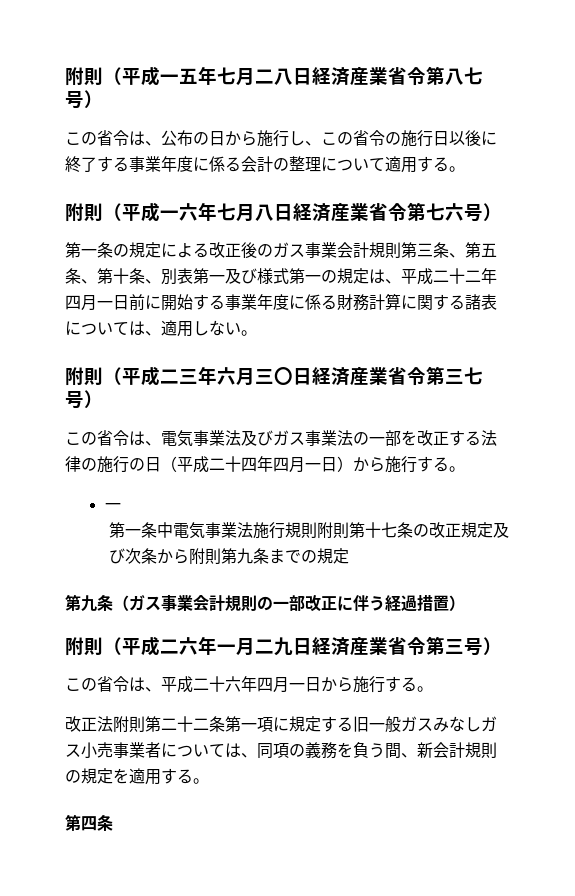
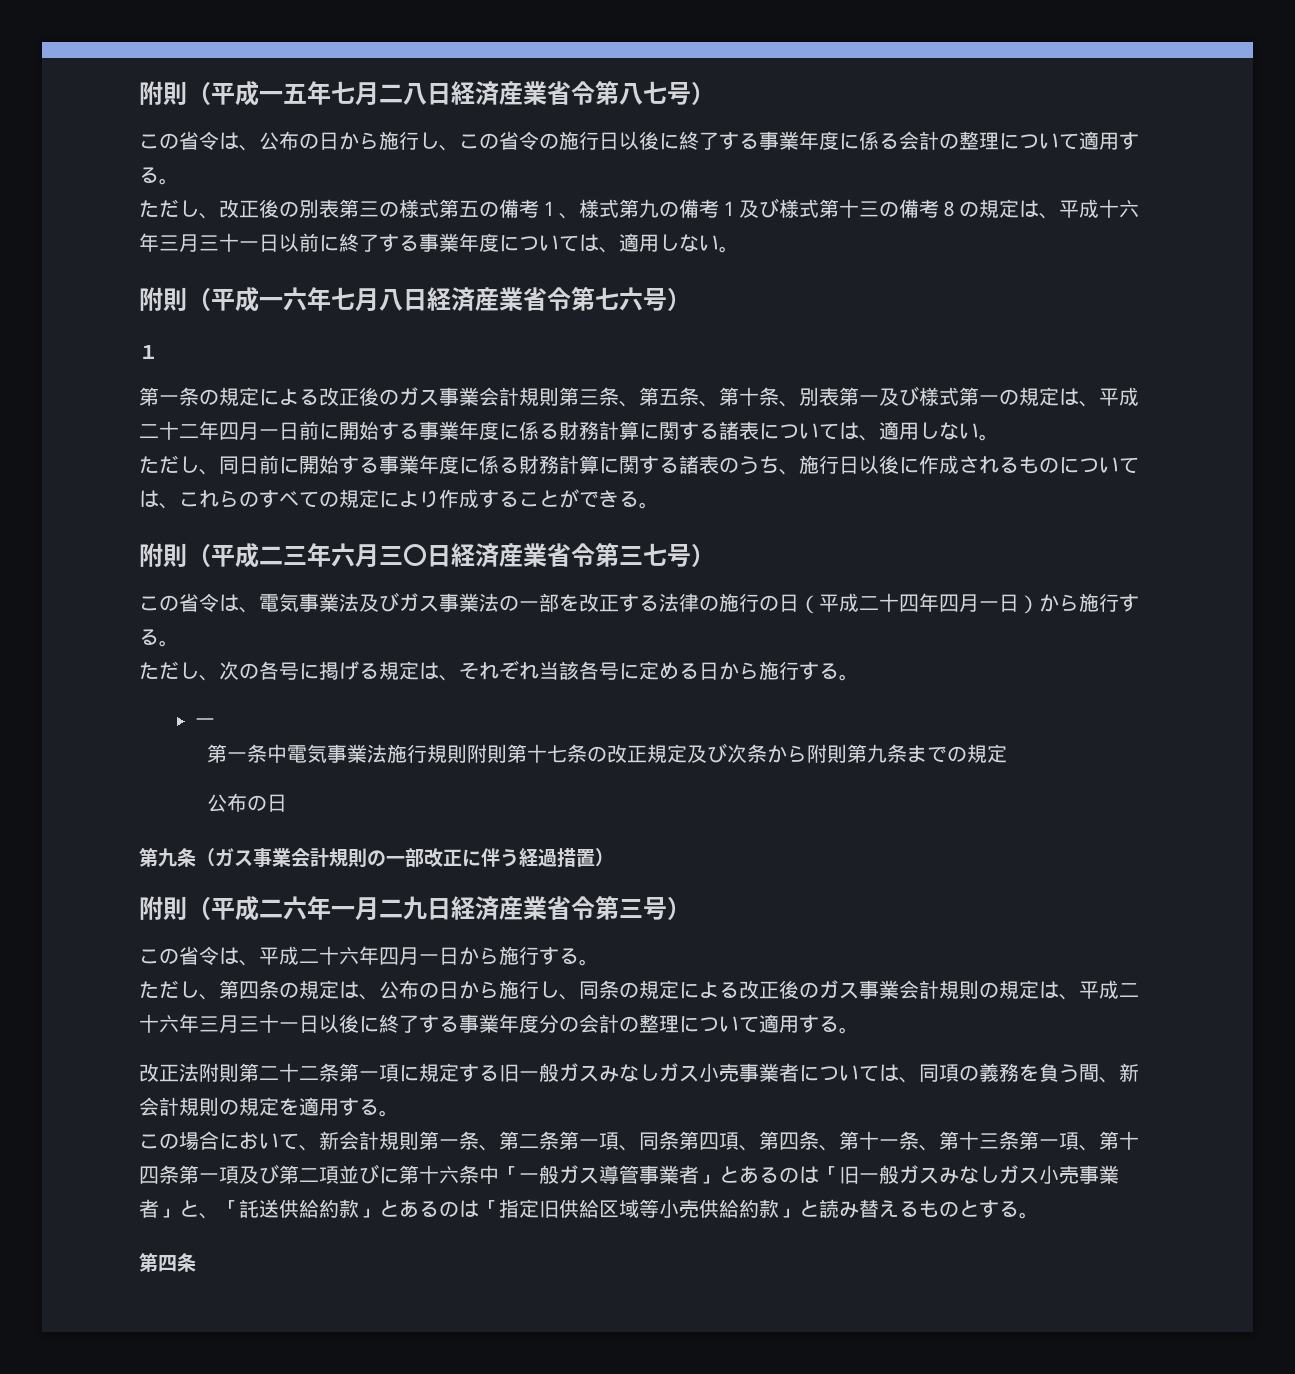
(465, 169) none -> [139,198,1139,219] [139,233,739,253] // ただし、改正後の別表第三の様式第五の備考１、様式第九の備考１及び様式第十三の備考８の規定は、平成十六年三月三十一日以前に終了する事業年度については、適用しない。
(502, 212) none -> [139,345,158,359] // １
(257, 333) none -> [139,455,1139,475] [139,489,659,509] // ただし、同日前に開始する事業年度に係る財務計算に関する諸表のうち、施行日以後に作成されるものについては、これらのすべての規定により作成することができる。
(465, 469) none -> [139,660,859,681] // ただし、次の各号に掲げる規定は、それぞれ当該各号に定める日から施行する。
(350, 556) none -> [206,793,287,812] // 公布の日
(433, 689) none -> [139,980,1139,1000] [139,1014,859,1034] // ただし、第四条の規定は、公布の日から施行し、同条の規定による改正後のガス事業会計規則の規定は、平成二十六年三月三十一日以後に終了する事業年度分の会計の整理について適用する。
(209, 781) none -> [139,1131,1139,1151] [139,1164,1119,1184] [139,1199,1039,1219] // この場合において、新会計規則第一条、第二条第一項、同条第四項、第四条、第十一条、第十三条第一項、第十四条第一項及び第二項並びに第十六条中「一般ガス導管事業者」とあるのは「旧一般ガスみなしガス小売事業者」と、「託送供給約款」とあるのは「指定旧供給区域等小売供給約款」と読み替えるものとする。

